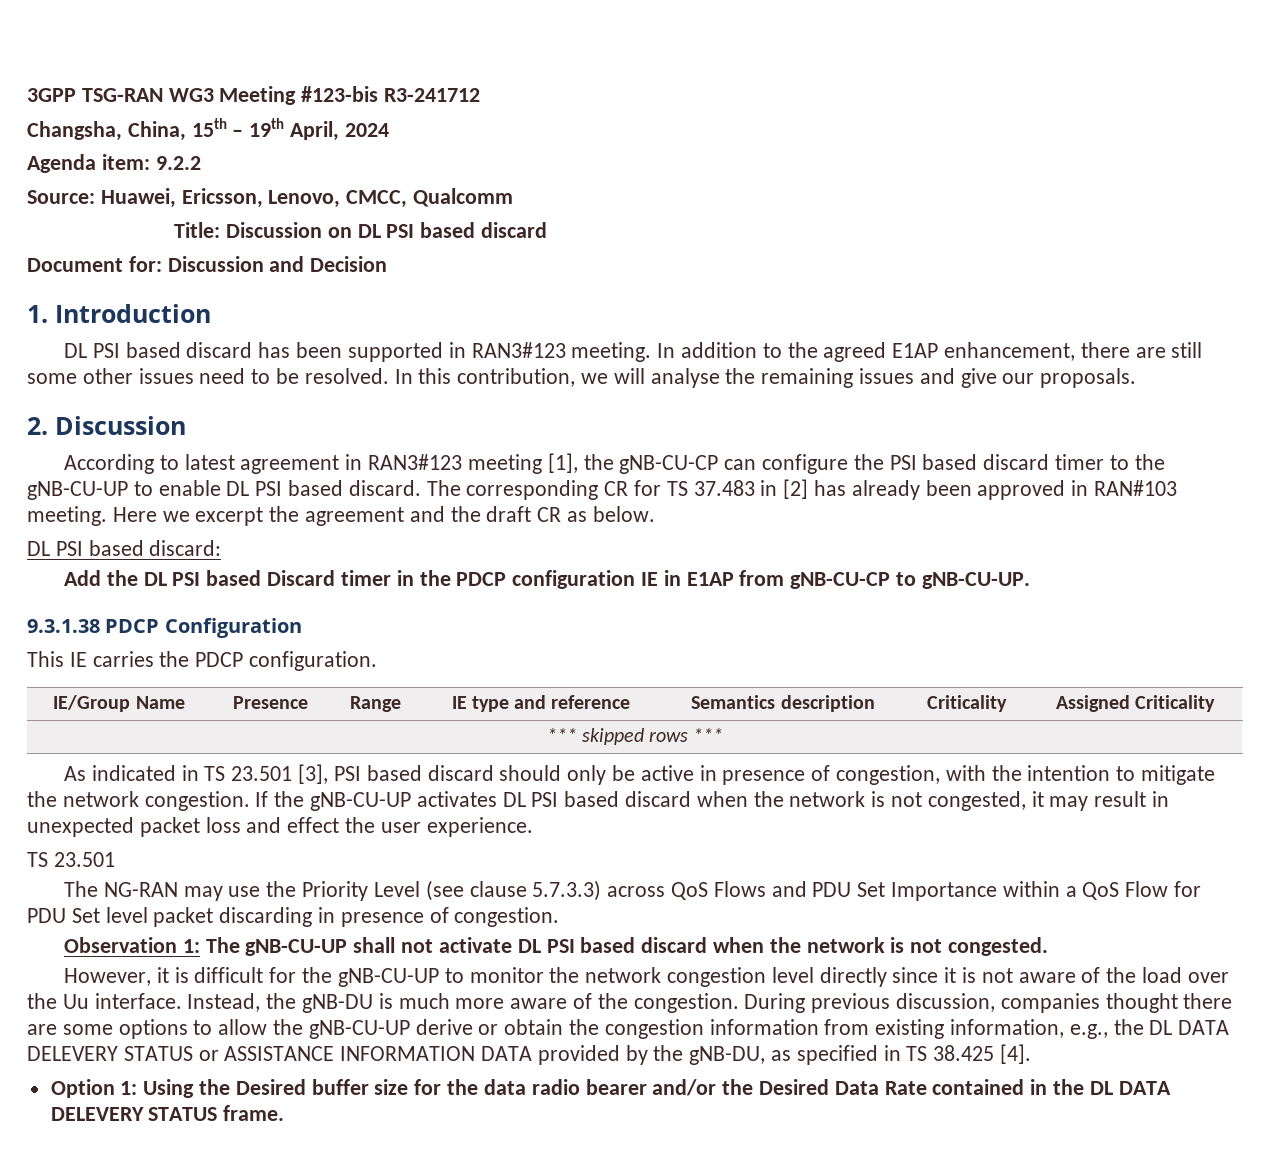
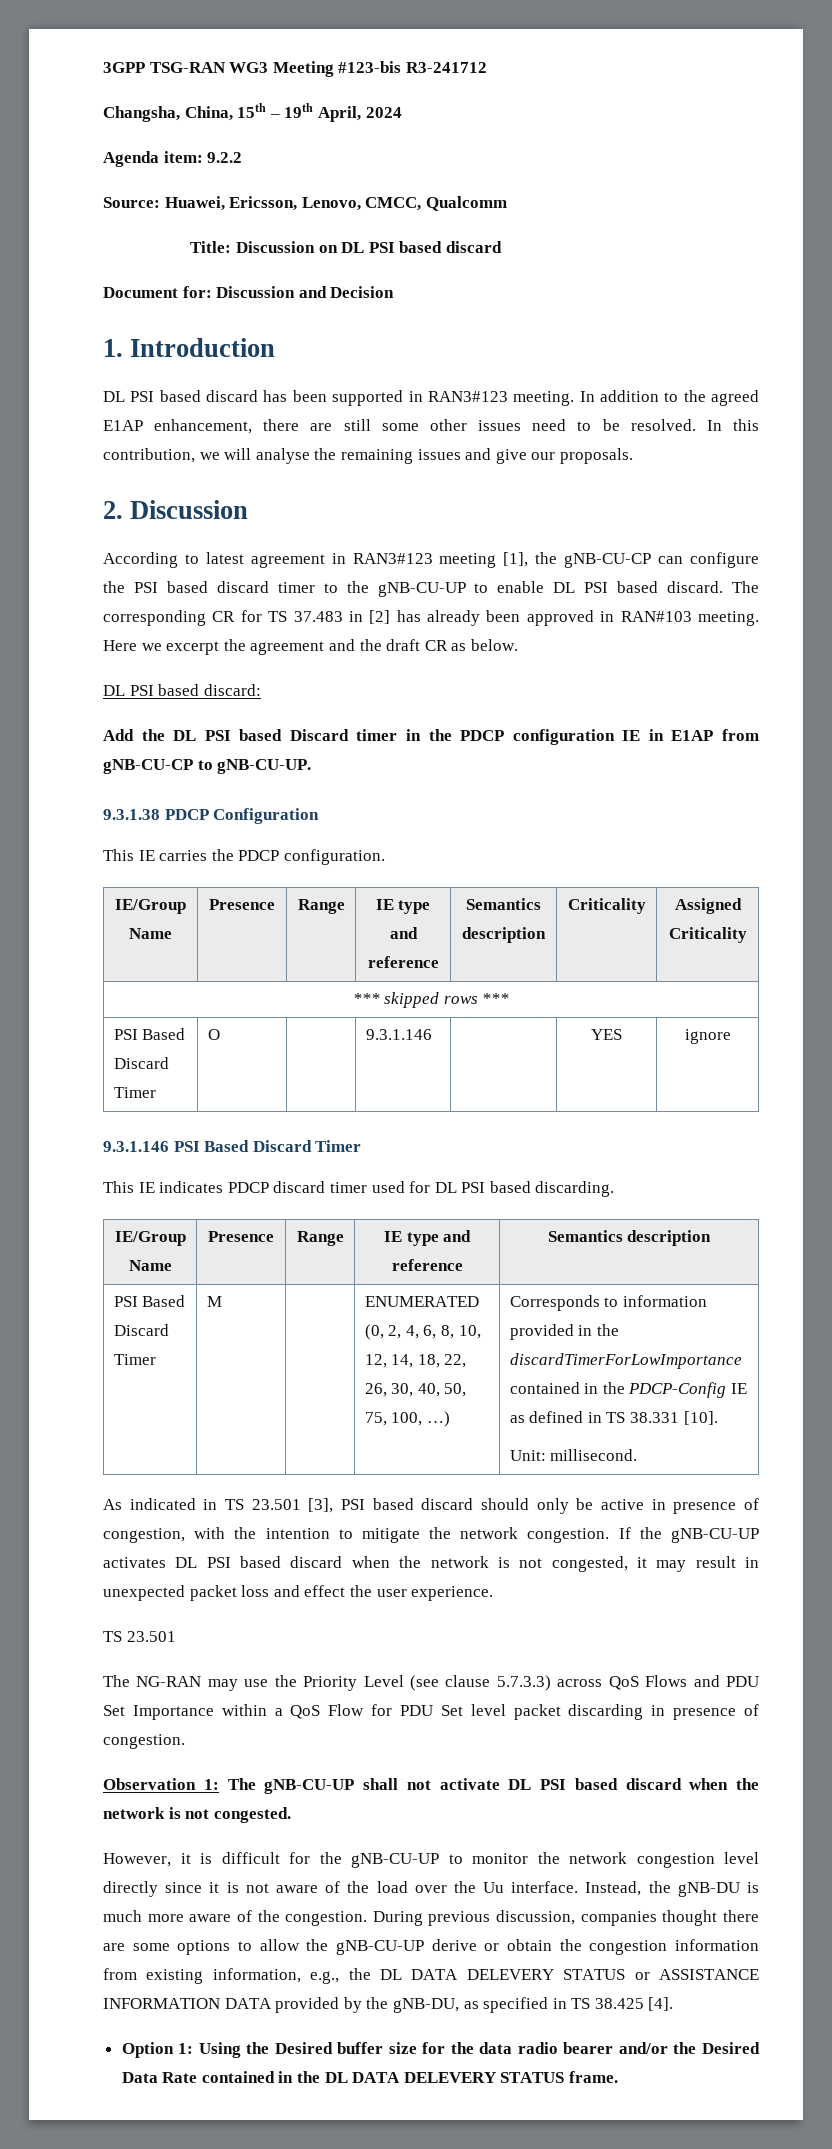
(724, 735) none -> [113,1028,186,1040] [113,1057,169,1069] [113,1087,156,1098] [207,1029,220,1040] [365,1029,432,1040] [591,1029,622,1040] [684,1029,731,1044] [103,1140,362,1152] [103,1181,615,1197] [114,1231,186,1246] [128,1260,172,1271] [208,1231,274,1242] [296,1231,344,1246] [383,1230,472,1246] [391,1259,463,1271] [547,1230,712,1246] [113,1295,186,1307] [113,1324,169,1336] [113,1354,156,1365] [206,1296,222,1307] [364,1296,479,1307] [364,1324,481,1340] [364,1354,467,1368] [364,1383,467,1397] [364,1411,450,1427] [509,1295,707,1311] [509,1324,619,1340] [509,1353,742,1369] [509,1382,748,1398] [509,1411,718,1425] [509,1449,638,1461] // PSI Based Discard Timer | O | | 9.3.1.146 | | YES | ignore // 9.3.1.146 PSI Based Discard Timer // This IE indicates PDCP discard timer used for DL PSI based discarding. // IE/Group Name | Presence | Range | IE type and reference | Semantics description // PSI Based Discard Timer | M | | ENUMERATED (0, 2, 4, 6, 8, 10, 12, 14, 18, 22, 26, 30, 40, 50, 75, 100, …) | Corresponds to information provided in the discardTimerForLowImportance contained in the PDCP-Config IE as defined in TS 38.331 [10]. // Unit: millisecond.

